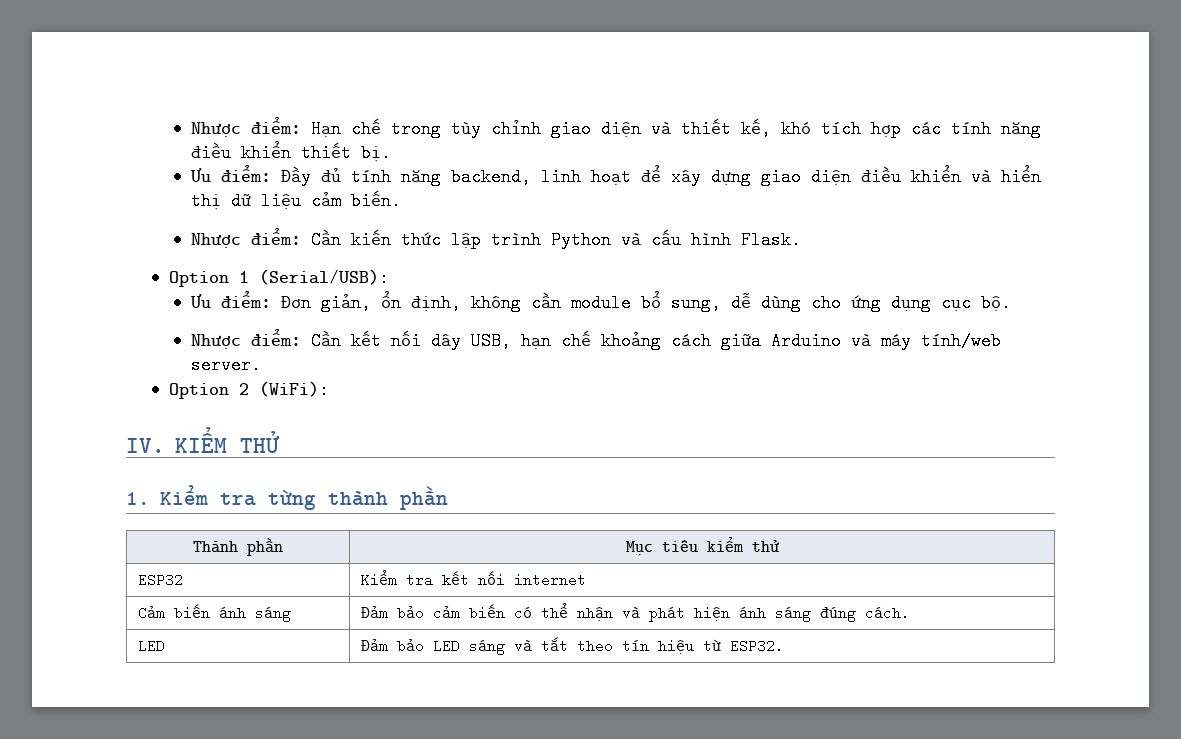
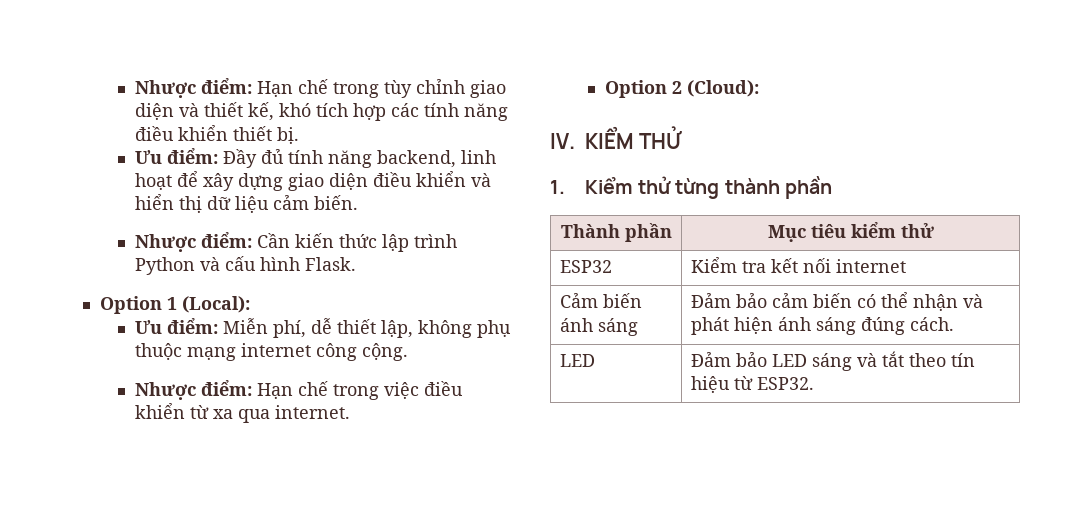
[259,269,390,287] [190,291,1012,312] [191,329,1002,350] [191,356,262,374] (Serial/USB): // Ưu điểm: Đơn giản, ổn định, không cần module bổ sung, dễ dùng cho ứng dụng cục bộ. // Nhược điểm: Cần kết nối dây USB, hạn chế khoảng cách giữa Arduino và máy tính/web server. -> [181,296,250,313] [134,318,511,338] [134,343,408,361] [134,380,463,400] [134,403,350,423] (Local): // Ưu điểm: Miễn phí, dễ thiết lập, không phụ thuộc mạng internet công cộng. // Nhược điểm: Hạn chế trong việc điều khiển từ xa qua internet.
[259,381,330,399] (WiFi): -> [686,80,759,97] (Cloud):
[219,493,256,506] tra -> [638,176,672,194] thử

